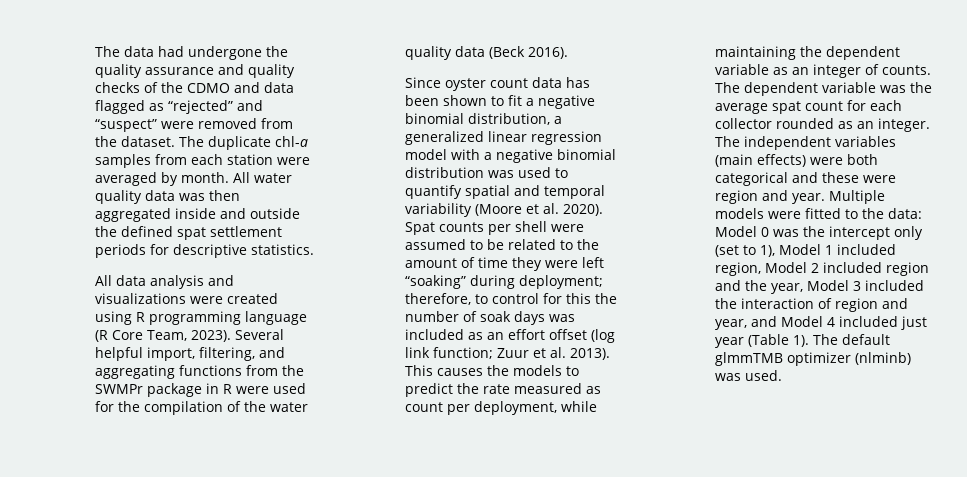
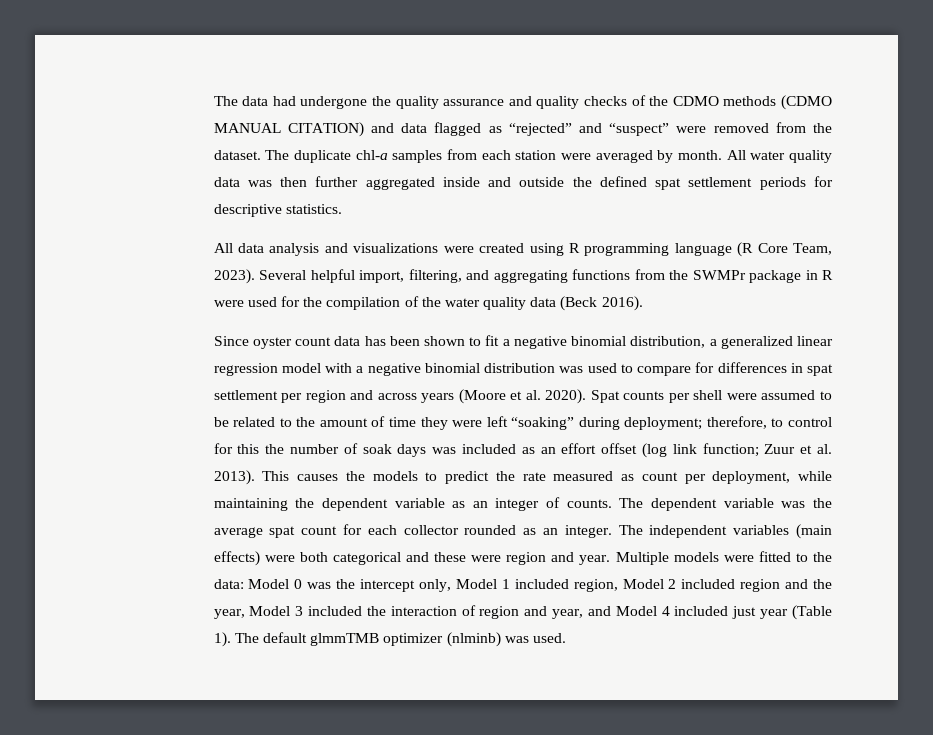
(231, 88) none -> [723,95,832,110] [213,122,364,137] methods (CDMO MANUAL CITATION)
(241, 195) none -> [315,176,359,187] further
[405,185,606,199] [405,203,473,217] quantify spatial and temporal variability -> [637,362,833,376] [213,390,455,403] compare for differences in spat settlement per region and across years
[894,226,924,240] [715,245,776,257] only (set to 1), -> [418,579,451,592] only,

